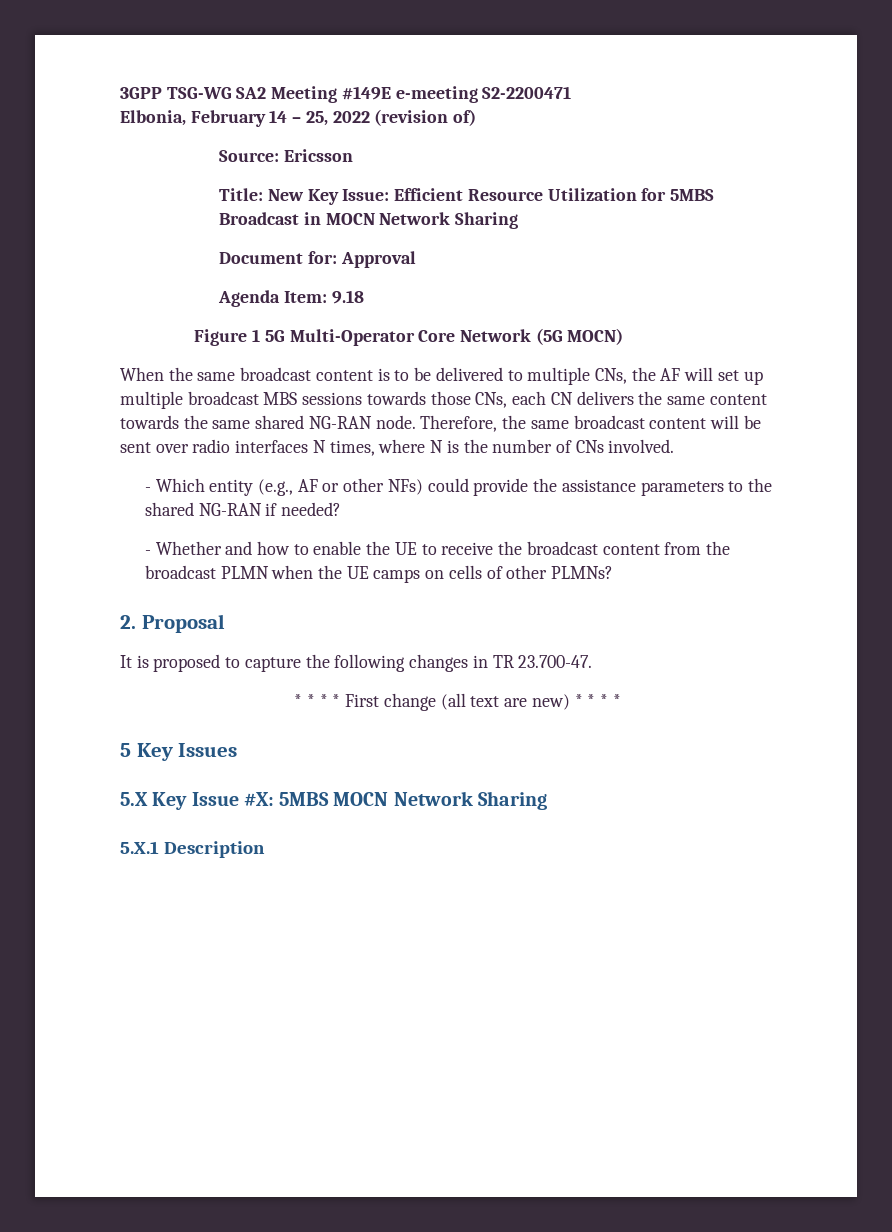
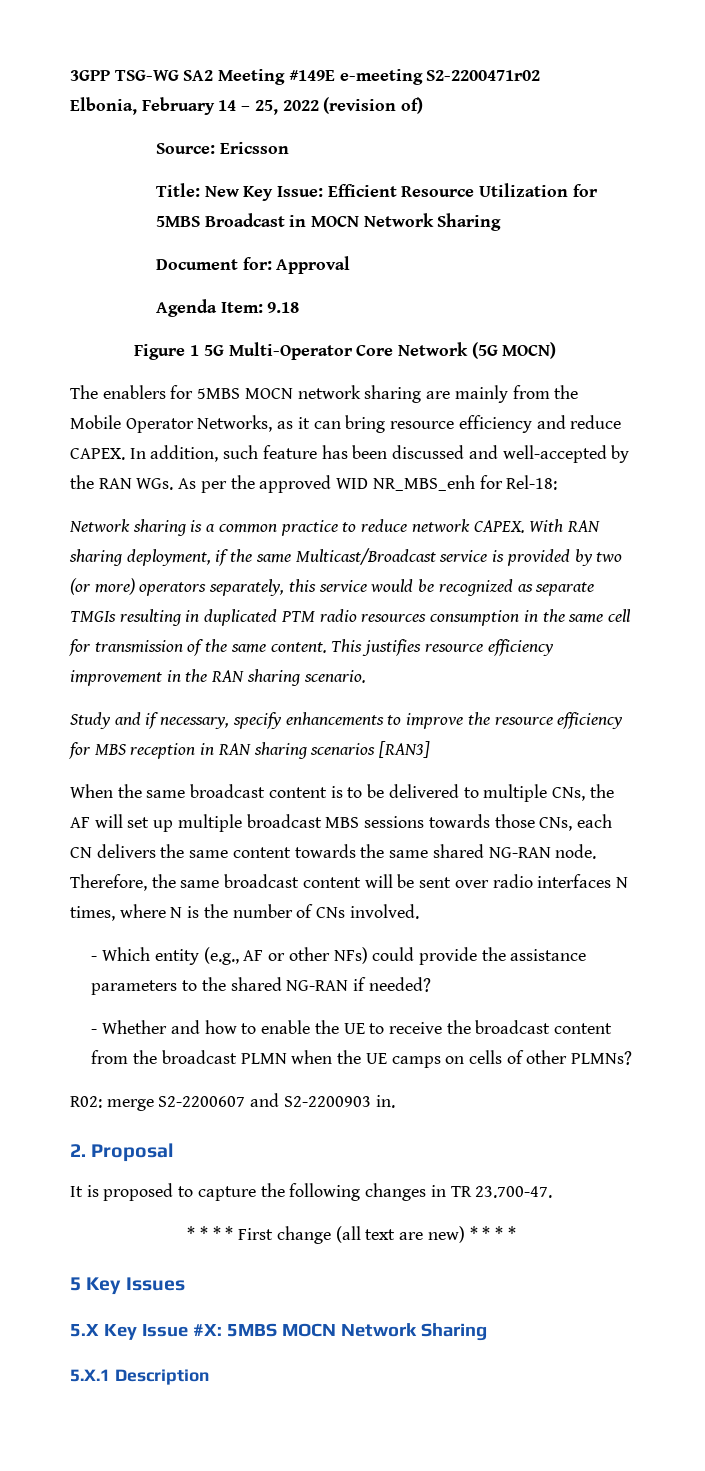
[482,86,572,99] S2-2200471 -> [426,70,541,81] S2-2200471r02
(624, 336) none -> [70,385,579,403] [70,415,622,433] [70,445,630,463] [70,475,558,493] [69,519,600,536] [69,548,623,566] [70,578,595,596] [70,609,631,626] [69,639,554,656] [70,669,366,686] [70,712,624,729] [69,741,431,759] // The enablers for 5MBS MOCN network sharing are mainly from the Mobile Operator Networks, as it can bring resource efficiency and reduce CAPEX. In addition, such feature has been discussed and well-accepted by the RAN WGs. As per the approved WID NR_MBS_enh for Rel-18: // Network sharing is a common practice to reduce network CAPEX. With RAN sharing deployment, if the same Multicast/Broadcast service is provided by two (or more) operators separately, this service would be recognized as separate TMGIs resulting in duplicated PTM radio resources consumption in the same cell for transmission of the same content. This justifies resource efficiency improvement in the RAN sharing scenario. // Study and if necessary, specify enhancements to improve the resource efficiency for MBS reception in RAN sharing scenarios [RAN3]
(614, 572) none -> [70,1093,395,1111] // R02: merge S2-2200607 and S2-2200903 in.

